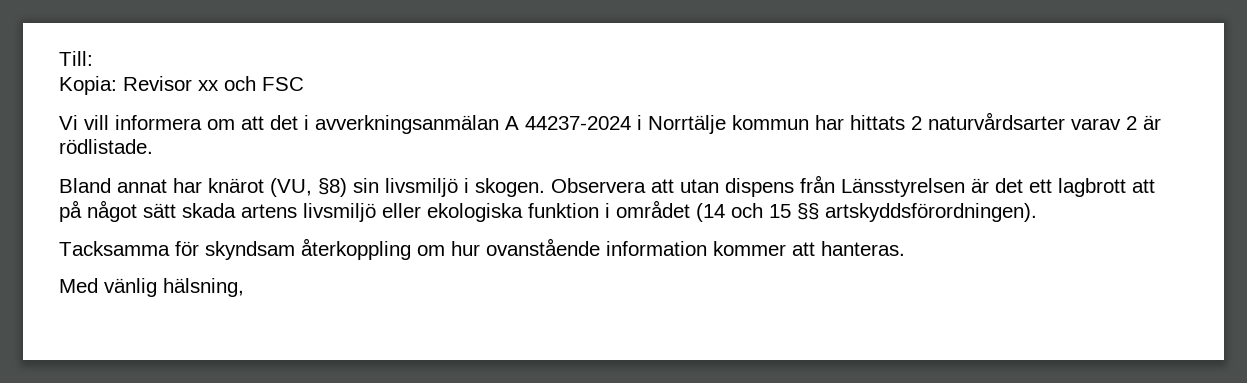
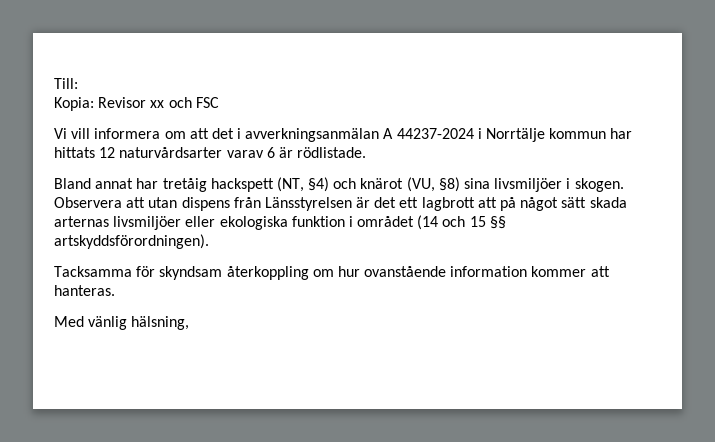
[911,116,922,130] 2 -> [99,147,116,158] 12
[1126,116,1137,130] 2 -> [266,147,275,158] 6
(202, 185) none -> [162,177,357,192] tretåig hackspett (NT, §4) och
[353,178,458,197] sin livsmiljö -> [464,178,563,192] sina livsmiljöer
[241,203,376,222] artens livsmiljö -> [54,216,182,230] arternas livsmiljöer

